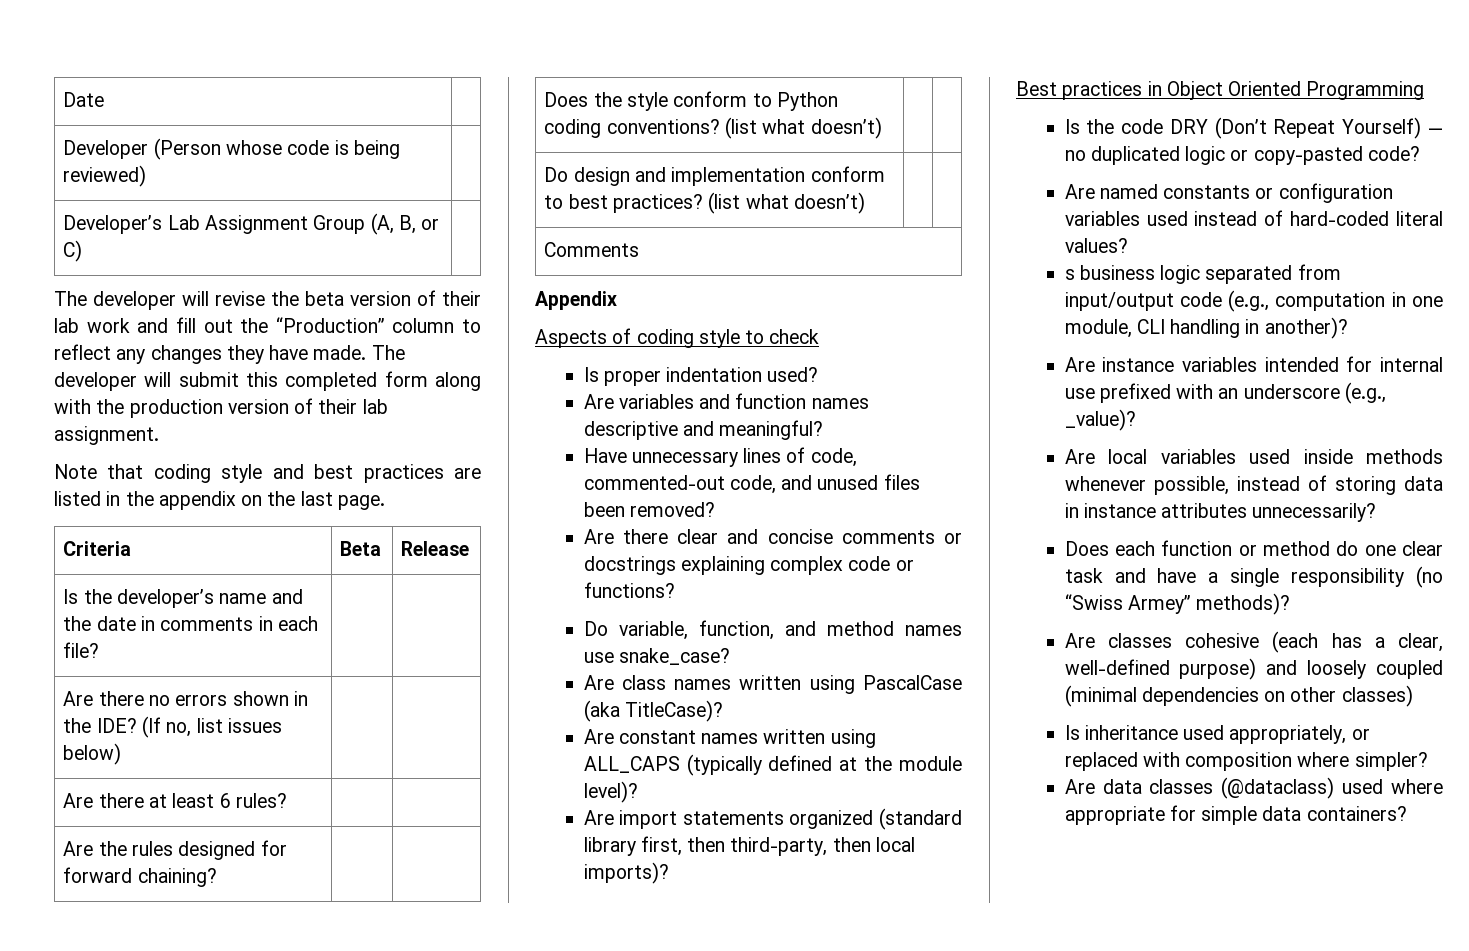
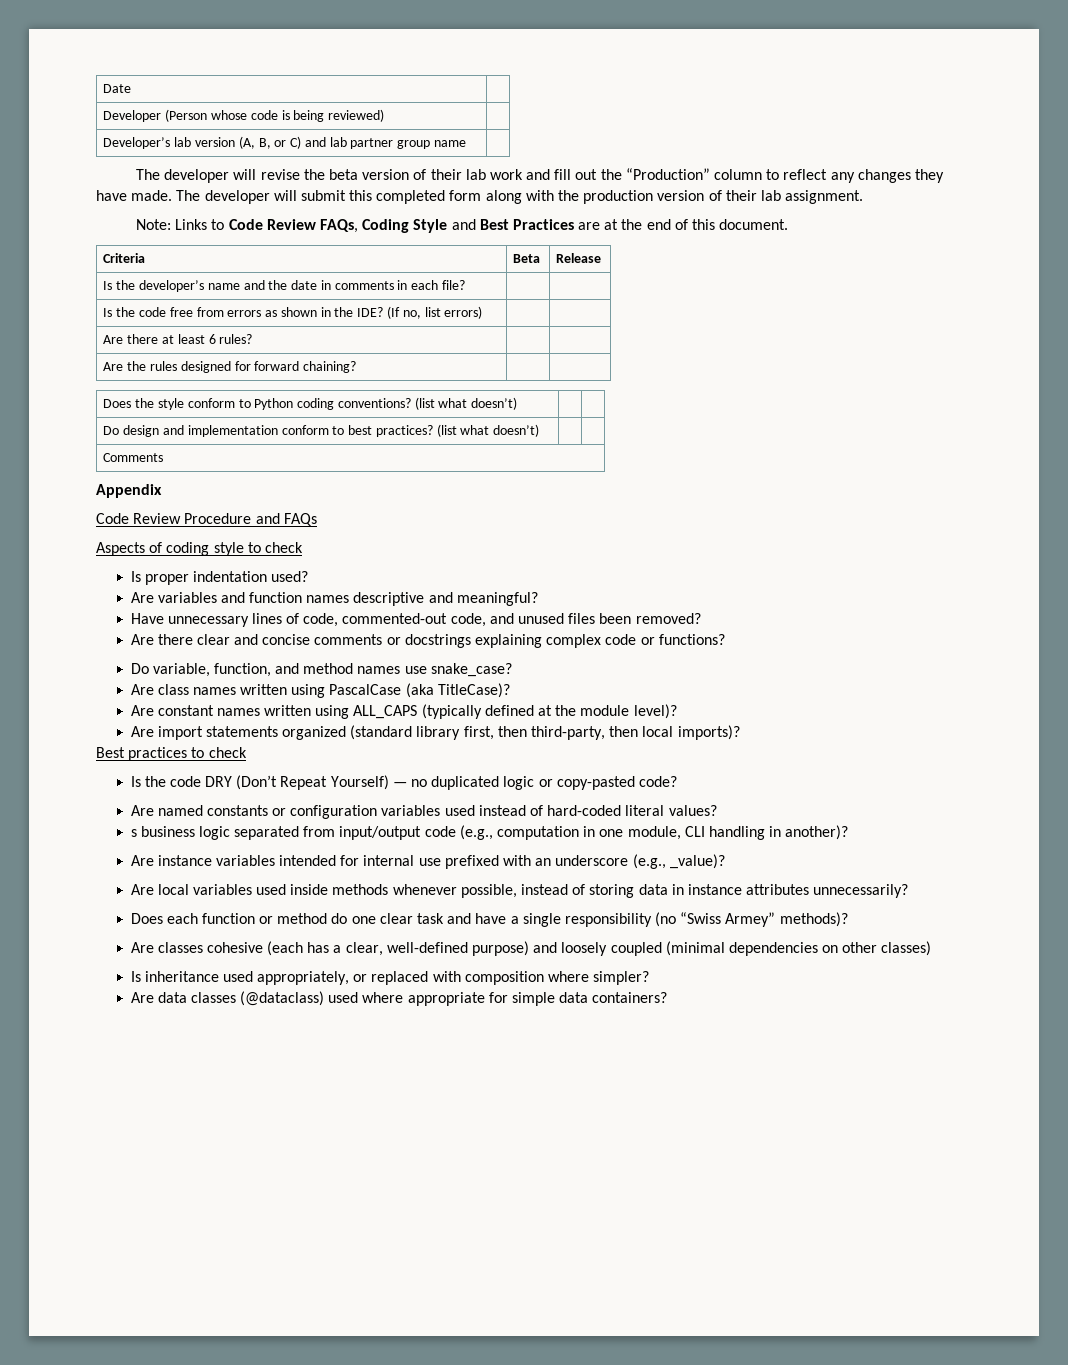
[167,215,366,234] Lab Assignment Group -> [174,137,235,147] lab version
(83, 251) none -> [304,137,467,149] and lab partner group name
[54,464,481,483] [54,491,385,510] Note that coding style and best practices are listed in the appendix on the last page. -> [136,219,789,233] Note: Links to Code Review FAQs, Coding Style and Best Practices are at the end of this document.
[63,691,228,706] Are there no errors -> [103,307,278,317] Is the code free from errors as
[227,718,282,733] [63,743,122,765] issues below) -> [444,306,483,319] errors)
(617, 300) none -> [96,513,317,526] // Code Review Procedure and FAQs
[1147,81,1425,100] in Object Oriented Programming -> [191,747,247,758] to check

